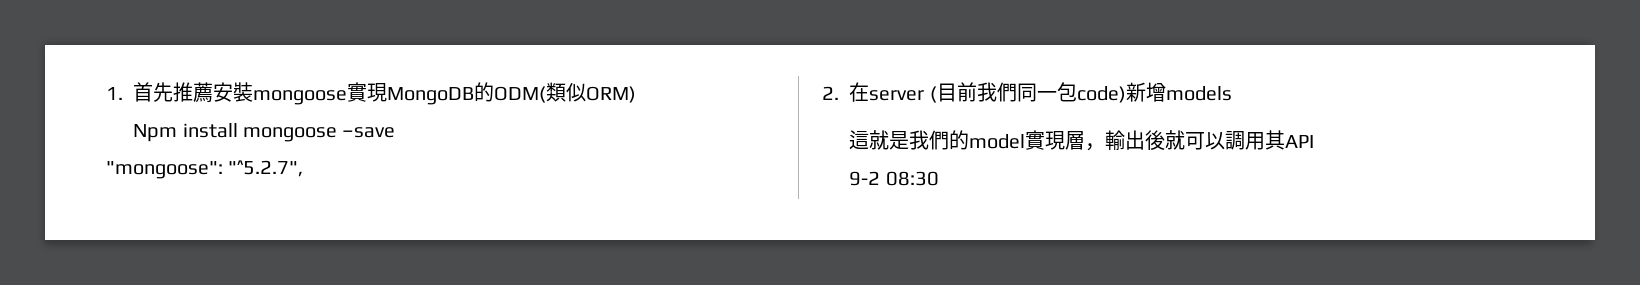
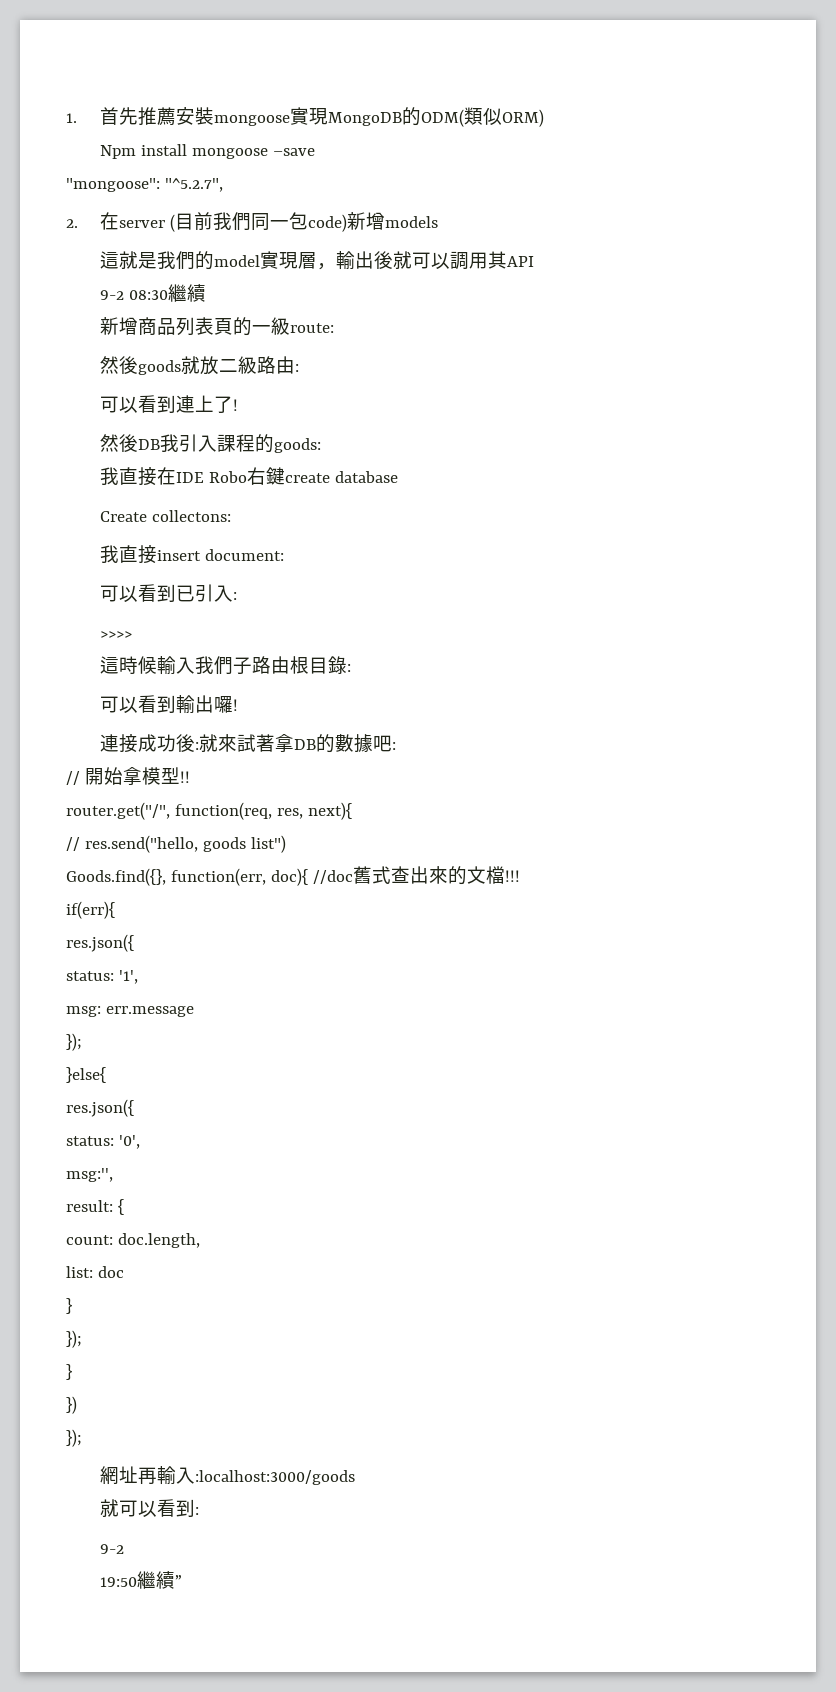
(939, 178) none -> [167,284,206,302] [99,317,334,336] [99,356,299,375] [99,395,238,413] [99,434,321,453] [99,467,398,486] [99,510,231,522] [99,545,284,564] [99,584,237,602] [99,631,132,639] [99,656,351,675] [99,695,238,714] [99,734,396,753] [66,767,190,786] [66,802,352,820] [66,835,286,853] [66,866,520,886] [66,901,115,919] [66,934,134,952] [66,970,138,984] [66,1006,194,1017] [66,1033,82,1051] [66,1067,106,1083] [66,1099,134,1117] [66,1135,140,1149] [66,1168,113,1182] [66,1199,124,1215] [66,1233,200,1248] [66,1266,124,1278] [66,1298,72,1314] [66,1330,82,1348] [66,1364,72,1380] [66,1396,77,1414] [66,1429,82,1447] [99,1466,355,1485] [99,1499,199,1517] [99,1544,124,1554] [99,1571,182,1589] 繼續 // 新增商品列表頁的一級route: // 然後goods就放二級路由: // 可以看到連上了! // 然後DB我引入課程的goods: // 我直接在IDE Robo右鍵create database // Create collectons: // 我直接insert document: // 可以看到已引入: // >>>> // 這時候輸入我們子路由根目錄: // 可以看到輸出囉! // 連接成功後:就來試著拿DB的數據吧: // // 開始拿模型!! // router.get("/", function(req, res, next){ // // res.send("hello, goods list") // Goods.find({}, function(err, doc){ //doc舊式查出來的文檔!!! // if(err){ // res.json({ // status: '1', // msg: err.message // }); // }else{ // res.json({ // status: '0', // msg:'', // result: { // count: doc.length, // list: doc // } // }); // } // }) // }); // 網址再輸入:localhost:3000/goods // 就可以看到: // 9-2 // 19:50繼續”

